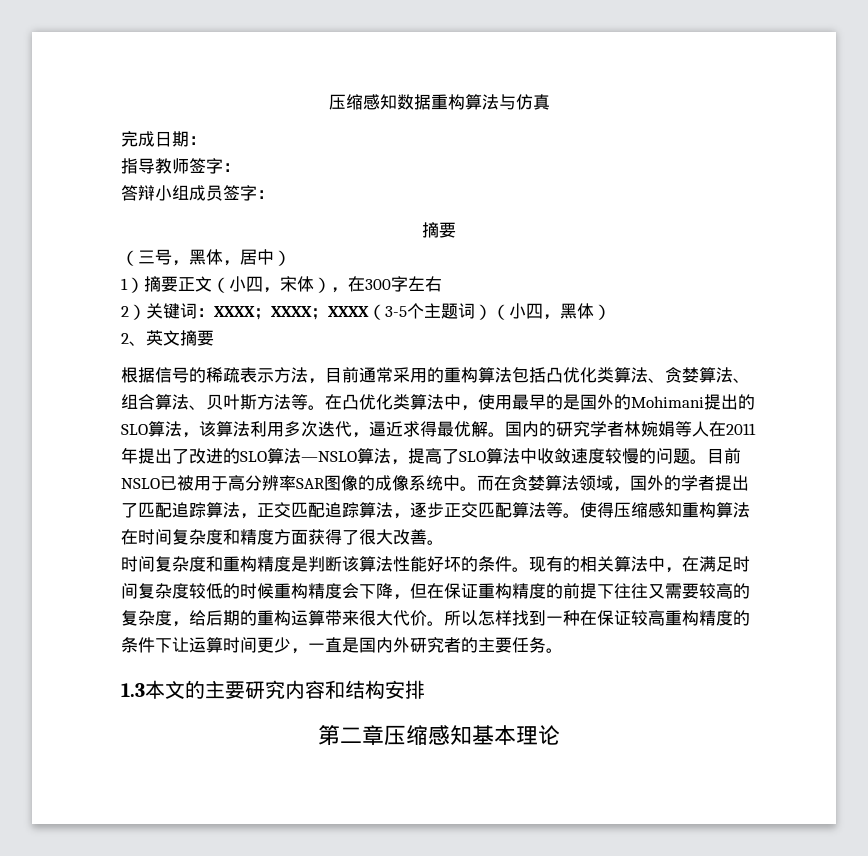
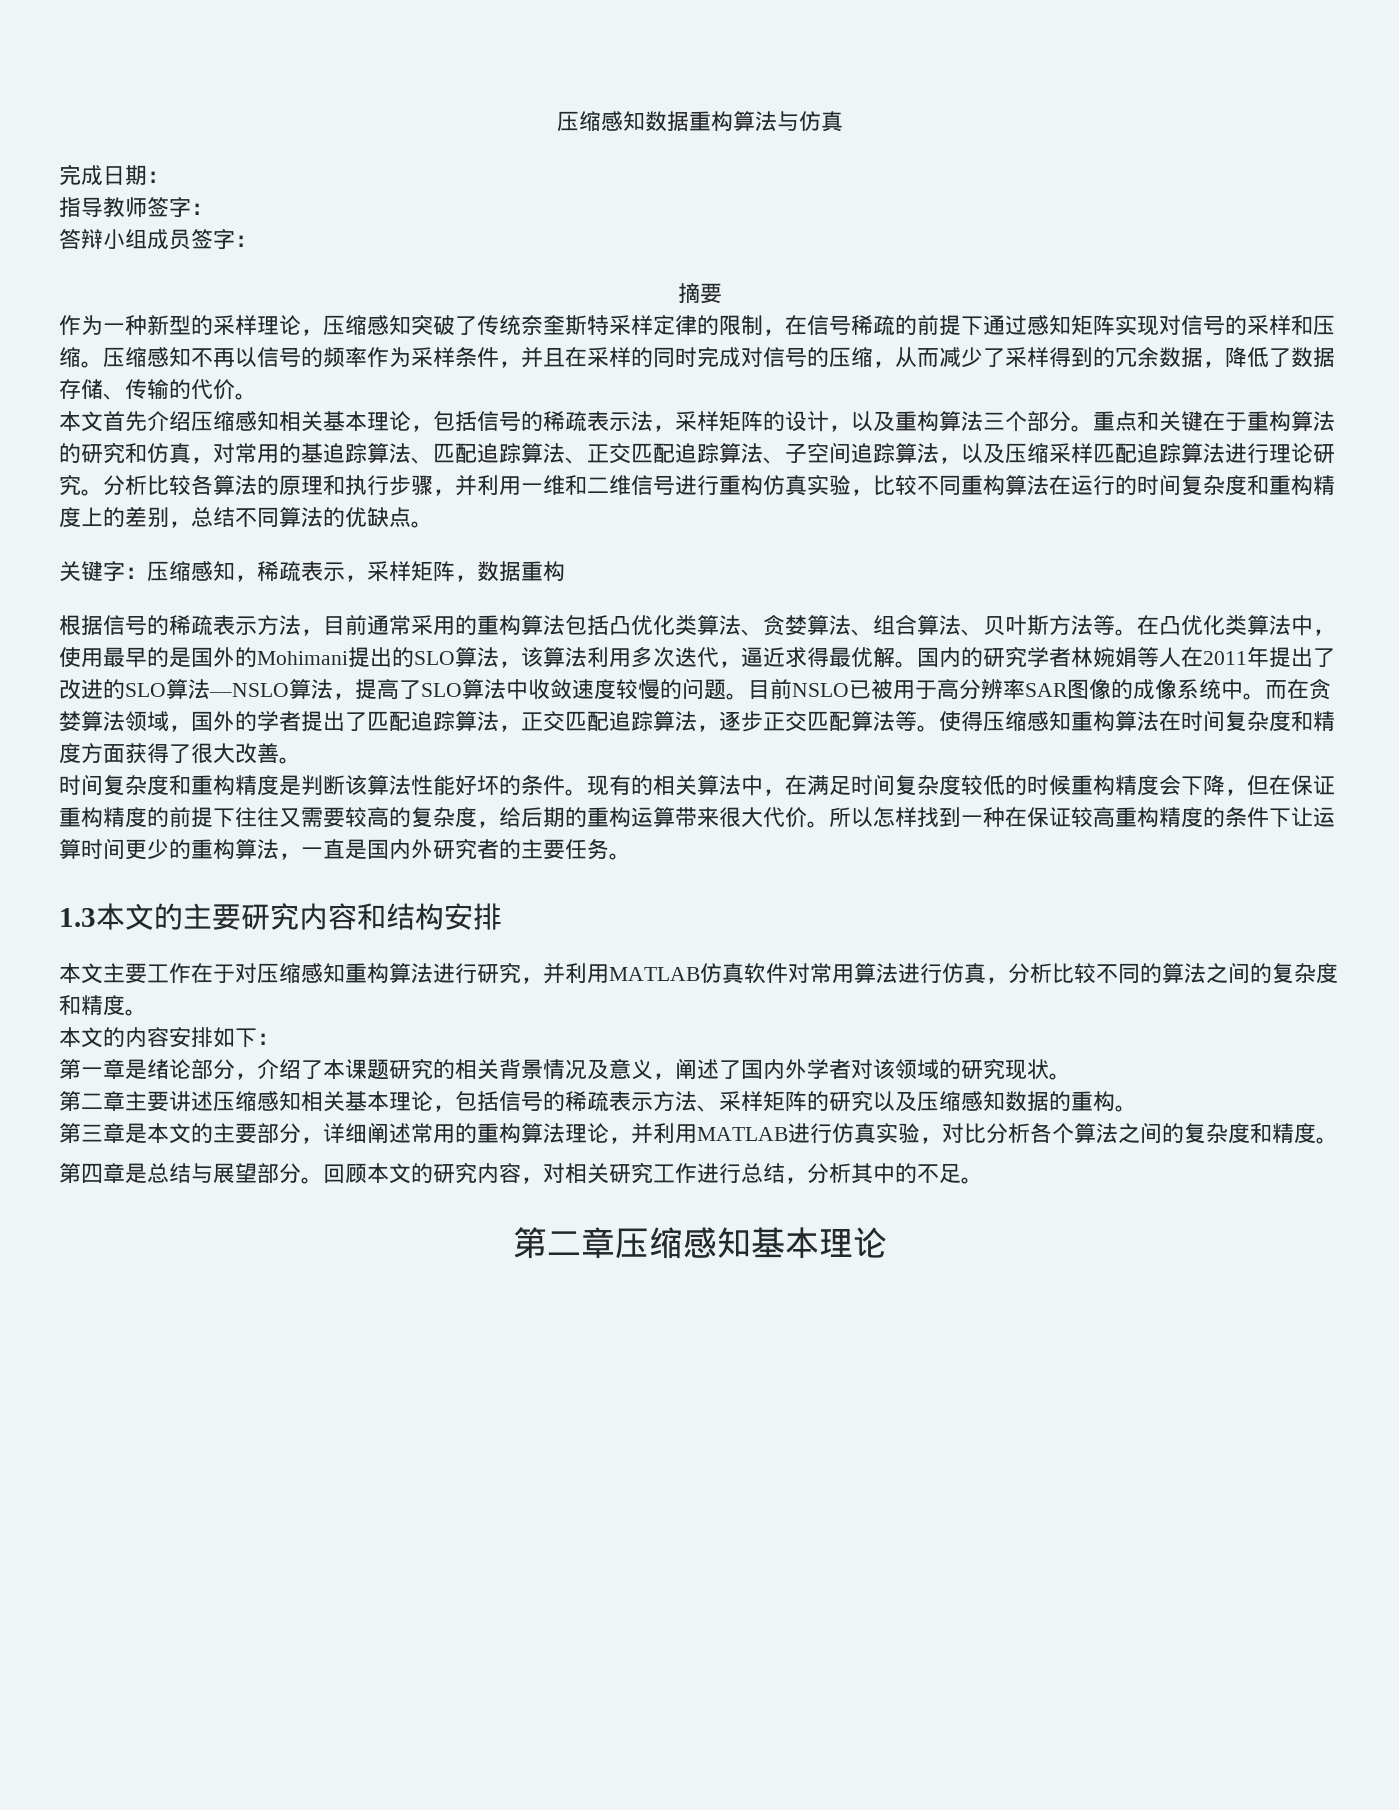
[121,249,291,266] [121,276,442,293] [121,303,611,320] [121,330,214,346] （三号，黑体，居中） // 1）摘要正文（小四，宋体），在300字左右 // 2）关键词：XXXX；XXXX；XXXX（3-5个主题词）（小四，黑体） // 2、英文摘要 -> [59,314,1335,336] [59,346,1335,368] [59,379,257,400] [59,411,1335,432] [59,442,1335,464] [59,474,1335,496] [59,506,433,528] [59,561,565,582] 作为一种新型的采样理论，压缩感知突破了传统奈奎斯特采样定律的限制，在信号稀疏的前提下通过感知矩阵实现对信号的采样和压缩。压缩感知不再以信号的频率作为采样条件，并且在采样的同时完成对信号的压缩，从而减少了采样得到的冗余数据，降低了数据存储、传输的代价。 // 本文首先介绍压缩感知相关基本理论，包括信号的稀疏表示法，采样矩阵的设计，以及重构算法三个部分。重点和关键在于重构算法的研究和仿真，对常用的基追踪算法、匹配追踪算法、正交匹配追踪算法、子空间追踪算法，以及压缩采样匹配追踪算法进行理论研究。分析比较各算法的原理和执行步骤，并利用一维和二维信号进行重构仿真实验，比较不同重构算法在运行的时间复杂度和重构精度上的差别，总结不同算法的优缺点。 // 关键字：压缩感知，稀疏表示，采样矩阵，数据重构
(291, 645) none -> [169,839,279,859] 的重构算法
(425, 689) none -> [59,962,1338,984] [59,995,147,1016] [59,1027,279,1048] [59,1058,1071,1080] [59,1090,1137,1112] [59,1122,1338,1144] [59,1162,983,1184] // 本文主要工作在于对压缩感知重构算法进行研究，并利用MATLAB仿真软件对常用算法进行仿真，分析比较不同的算法之间的复杂度和精度。 // 本文的内容安排如下： // 第一章是绪论部分，介绍了本课题研究的相关背景情况及意义，阐述了国内外学者对该领域的研究现状。 // 第二章主要讲述压缩感知相关基本理论，包括信号的稀疏表示方法、采样矩阵的研究以及压缩感知数据的重构。 // 第三章是本文的主要部分，详细阐述常用的重构算法理论，并利用MATLAB进行仿真实验，对比分析各个算法之间的复杂度和精度。 // 第四章是总结与展望部分。回顾本文的研究内容，对相关研究工作进行总结，分析其中的不足。

